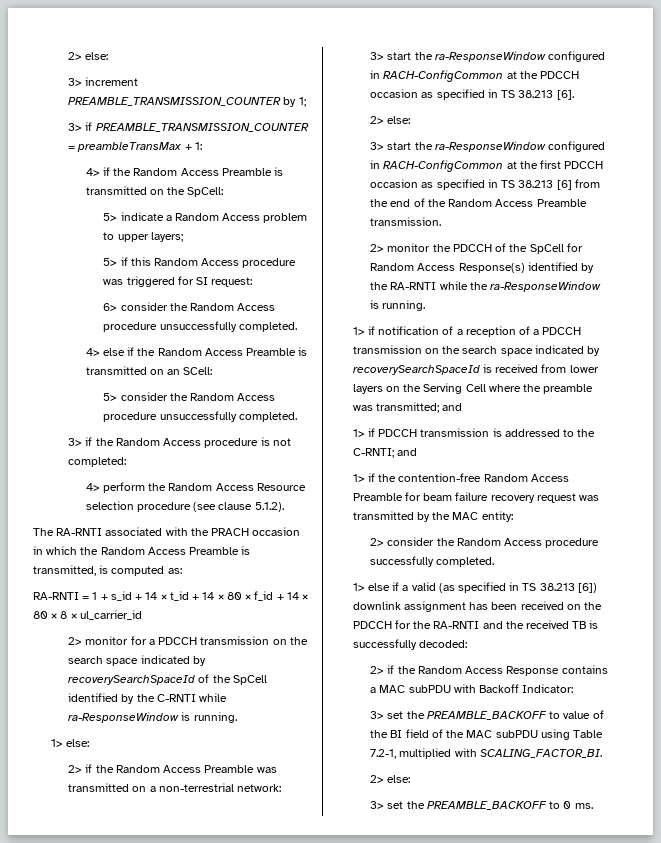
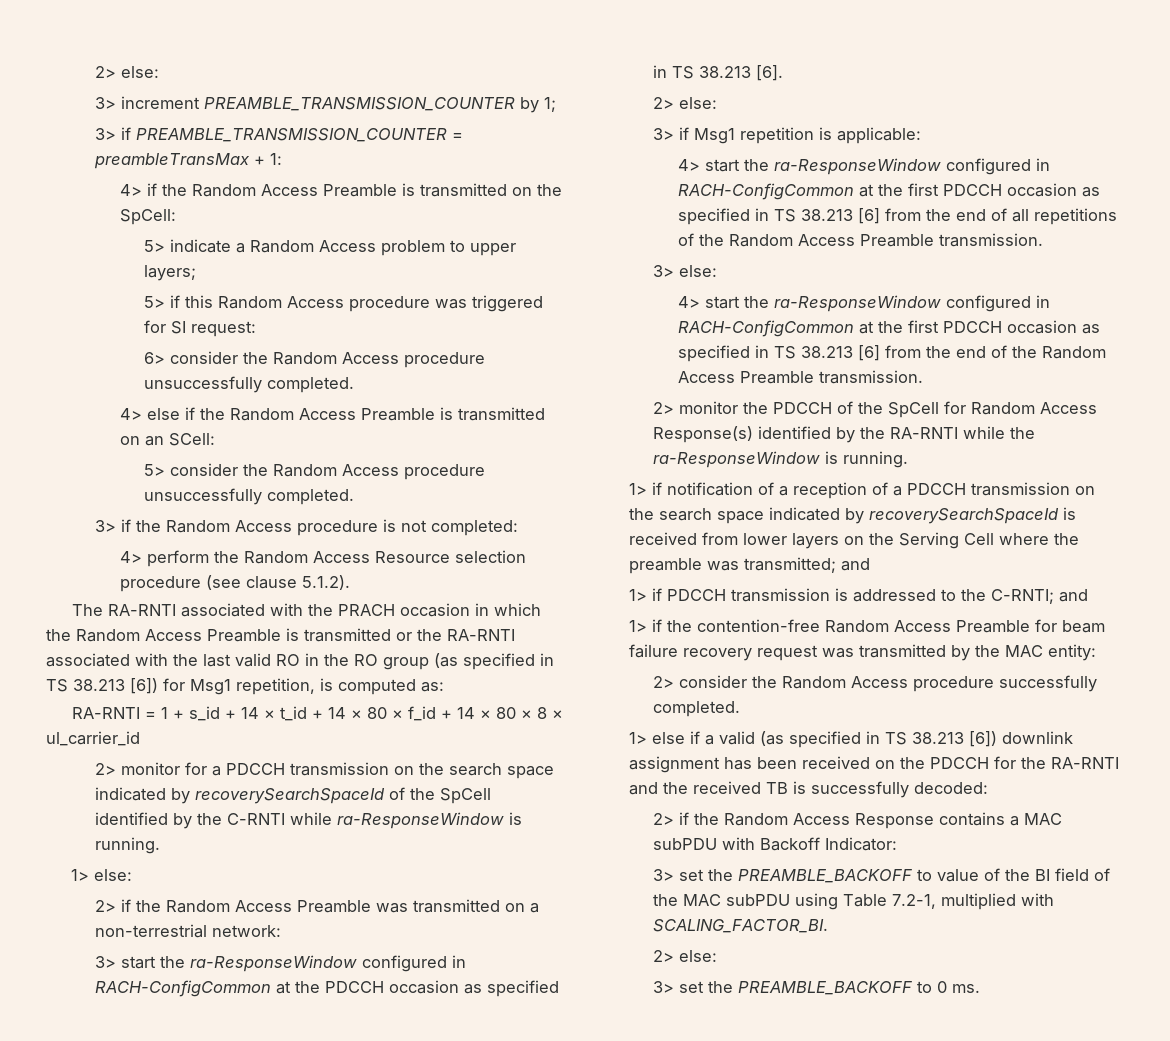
[33,565,96,576] transmitted, -> [304,628,515,642] [46,653,554,670] [46,678,315,695] transmitted or the RA-RNTI associated with the last valid RO in the RO group (as specified in TS 38.213 [6]) for Msg1 repetition,
(385, 146) none -> [679,127,922,144] [677,158,1050,175] [677,183,1100,200] [677,208,1117,225] [677,233,1043,247] [653,265,718,277] [677,296,700,308] if Msg1 repetition is applicable: // 4> start the ra-ResponseWindow configured in RACH-ConfigCommon at the first PDCCH occasion as specified in TS 38.213 [6] from the end of all repetitions of the Random Access Preamble transmission. // 3> else: // 4>

